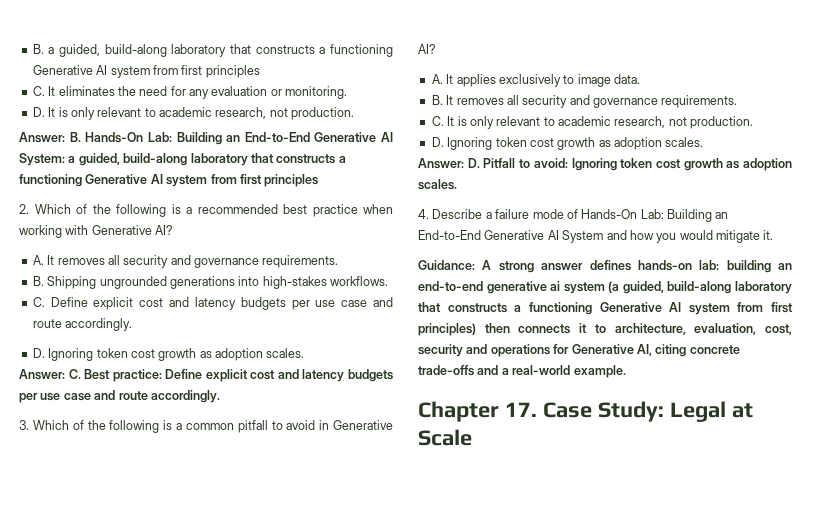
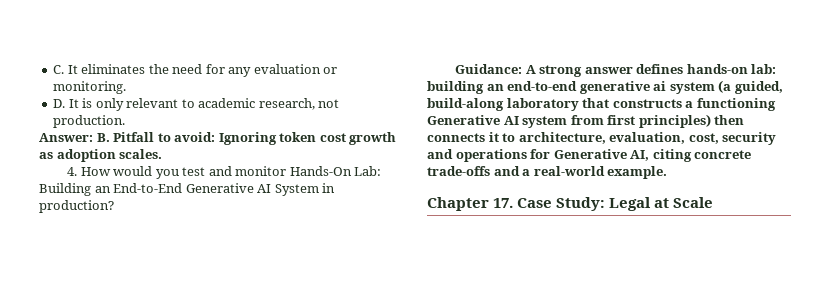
[32,44,393,57] [32,65,260,78] B. a guided, build-along laboratory that constructs a functioning Generative AI system from first principles // -> (53, 69) none
[85,132,393,145] [19,153,346,166] [19,174,319,187] [19,204,393,217] [19,225,174,238] [32,255,339,268] [32,276,388,289] [32,297,393,310] [32,318,133,331] [32,348,305,361] [19,369,393,382] [19,390,220,403] [19,420,393,433] [418,44,436,54] [431,74,640,87] [431,95,738,108] [431,116,754,129] [431,137,704,150] [418,158,480,169] Hands-On Lab: Building an End-to-End Generative AI System: a guided, build-along laboratory that constructs a functioning Generative AI system from first principles // 2. Which of the following is a recommended best practice when working with Generative AI? // A. It removes all security and governance requirements. // B. Shipping ungrounded generations into high-stakes workflows. // C. Define explicit cost and latency budgets per use case and route accordingly. // D. Ignoring token cost growth as adoption scales. // Answer: C. Best practice: Define explicit cost and latency budgets per use case and route accordingly. // 3. Which of the following is a common pitfall to avoid in Generative AI? // A. It applies exclusively to image data. // B. It removes all security and governance requirements. // C. It is only relevant to academic research, not production. // D. Ignoring token cost growth as adoption scales. // Answer: D. -> (110, 137) none
[432,209,578,219] Describe a failure mode of -> [80,166,287,179] How would you test and monitor
[606,230,774,243] and how you would mitigate it. -> [322,183,336,193] [39,200,114,213] in production?

